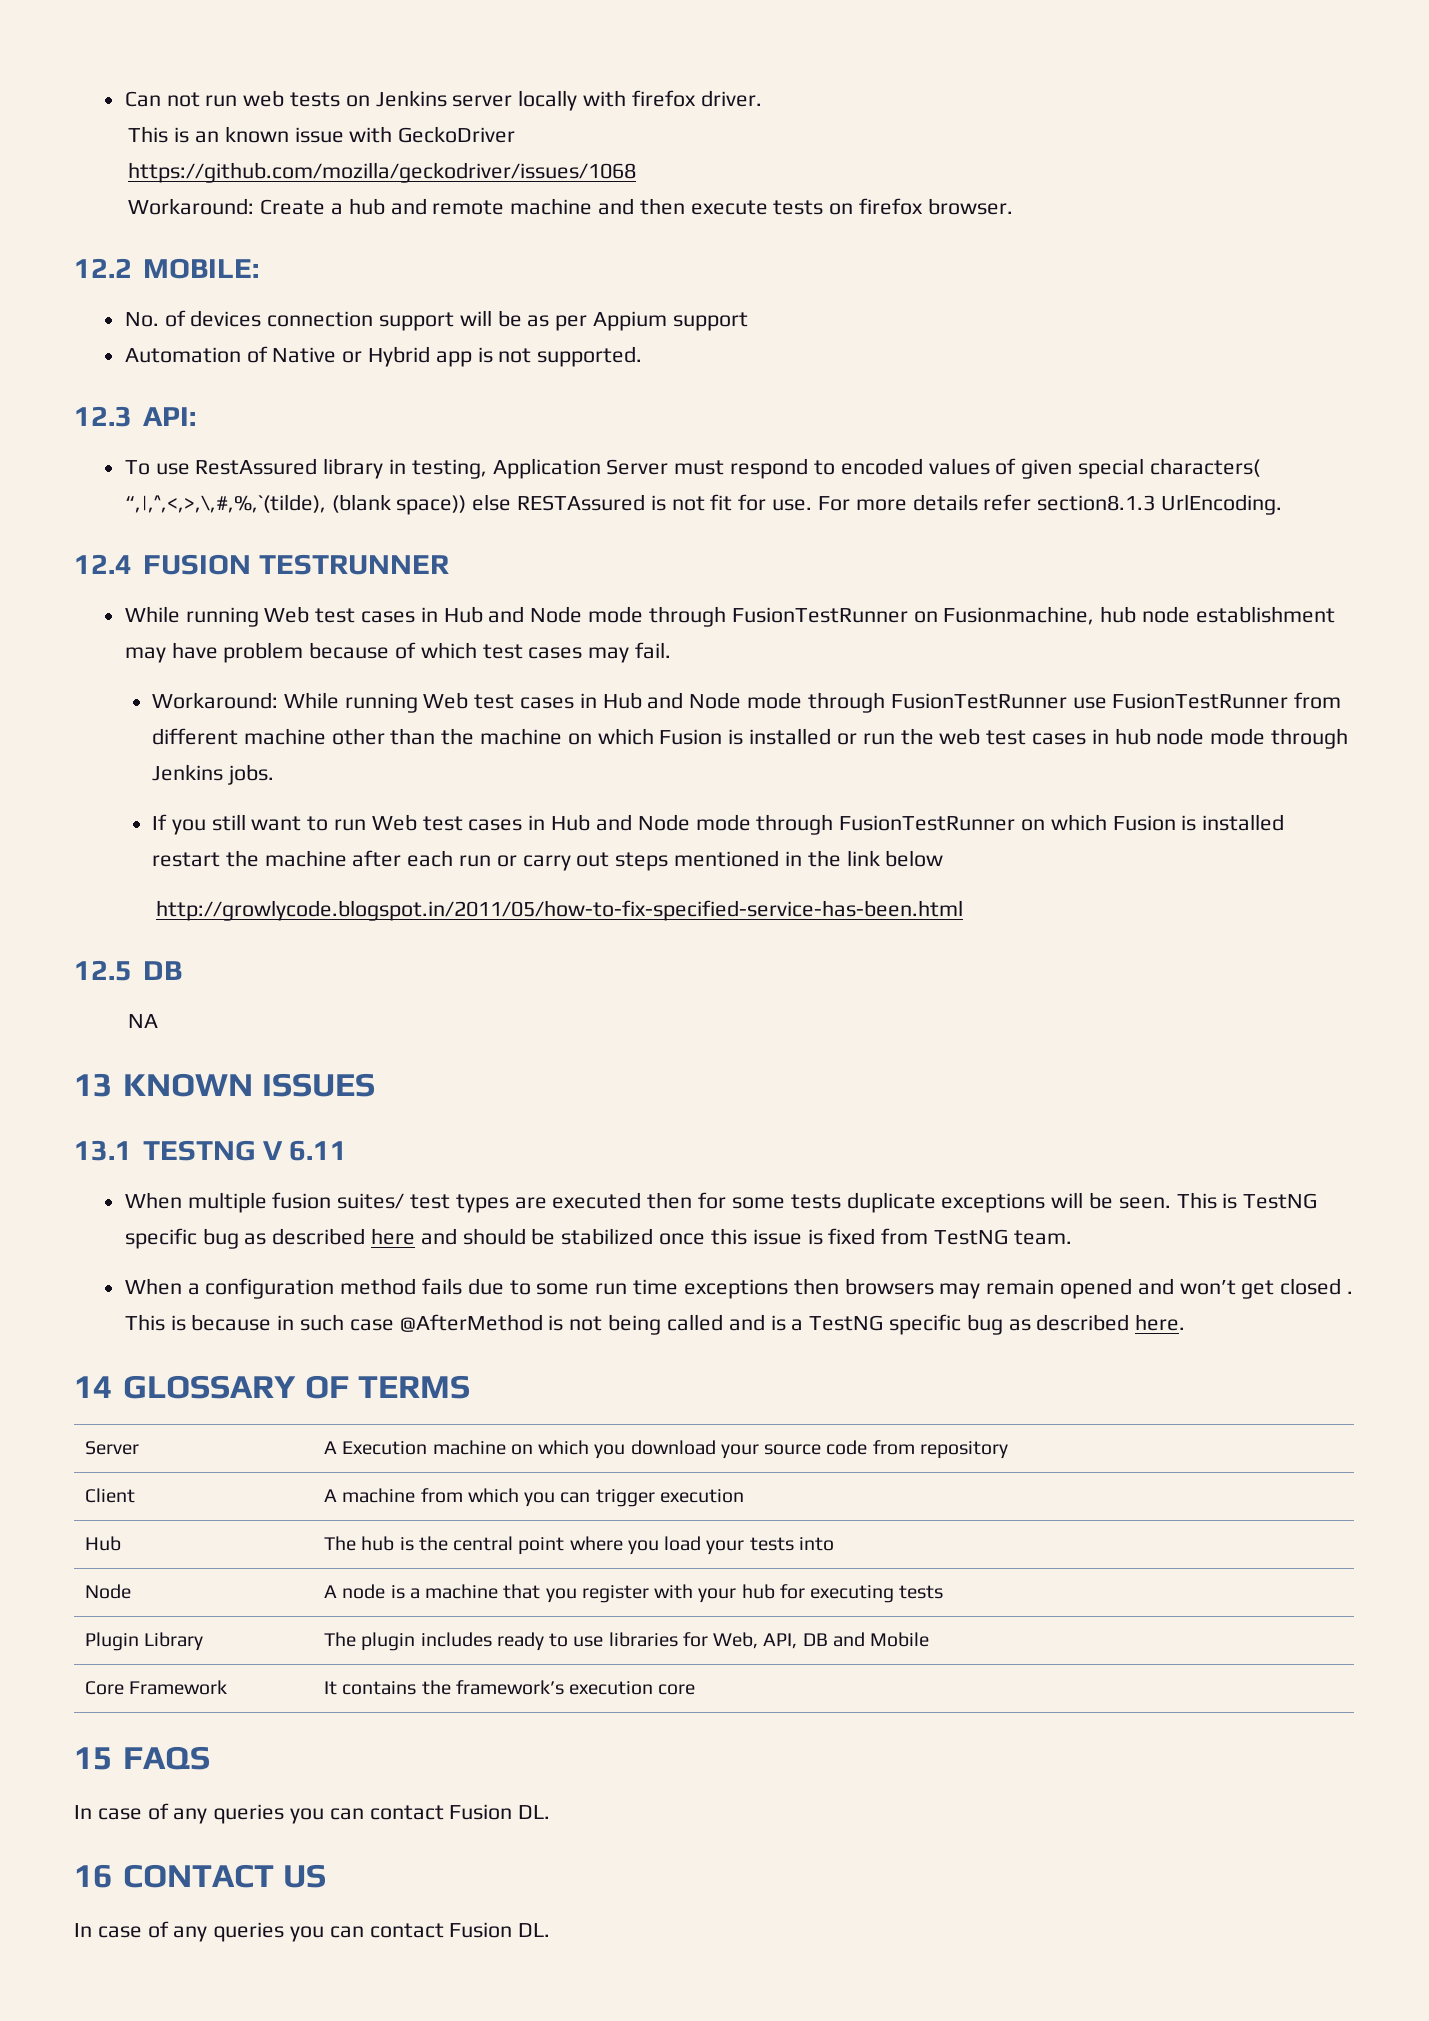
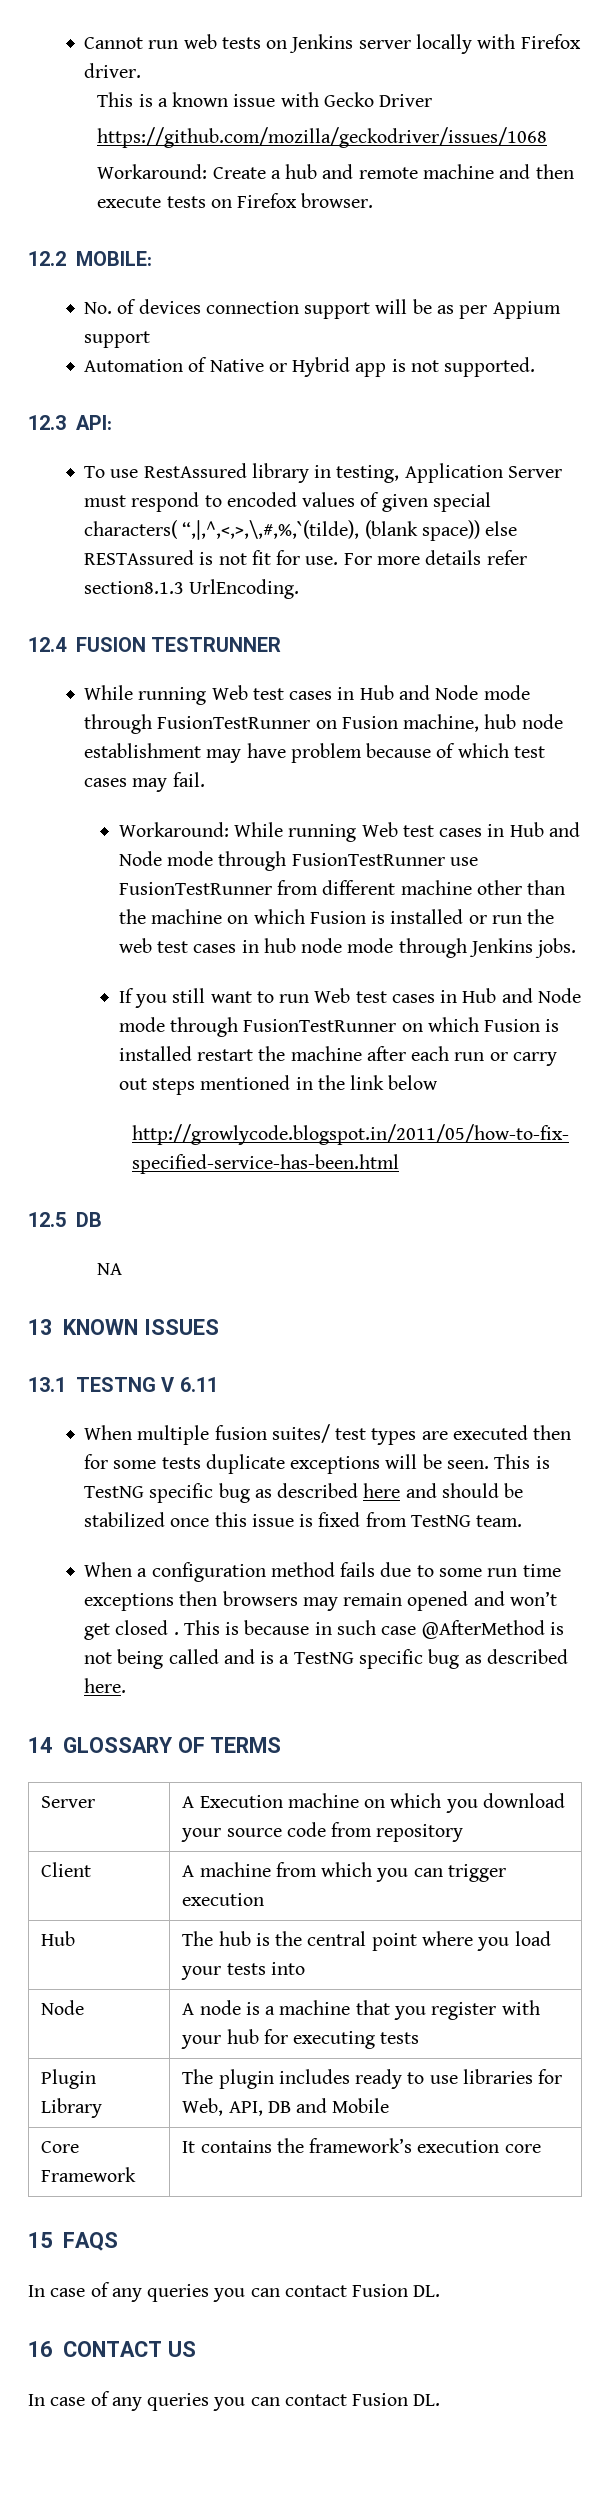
[124,91,200,107] Can not -> [84,37,144,49] Cannot
[631,90,696,107] firefox -> [520,34,581,49] Firefox
[195,131,220,143] an -> [157,98,168,107] a
[398,126,516,143] GeckoDriver -> [323,92,433,107] Gecko Driver
[859,198,924,215] firefox -> [237,193,298,208] Firefox
[943,606,1095,625] Fusionmachine, -> [341,714,480,732] Fusion machine,

